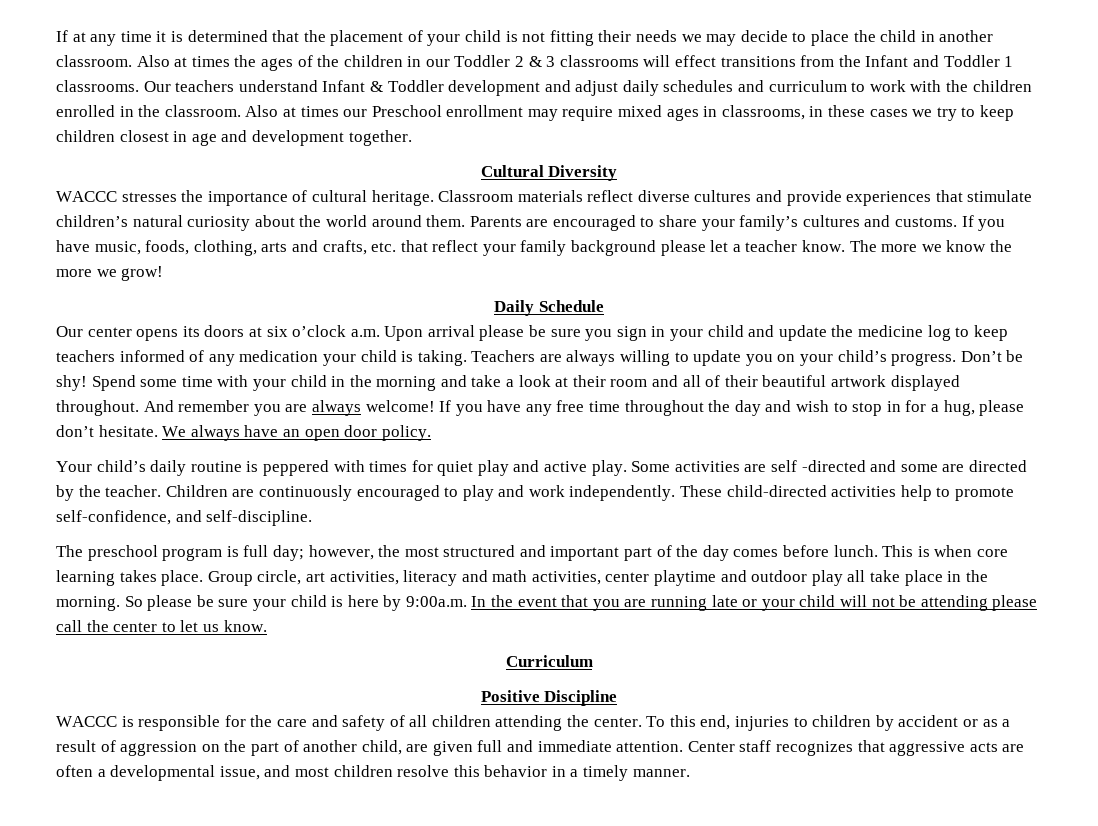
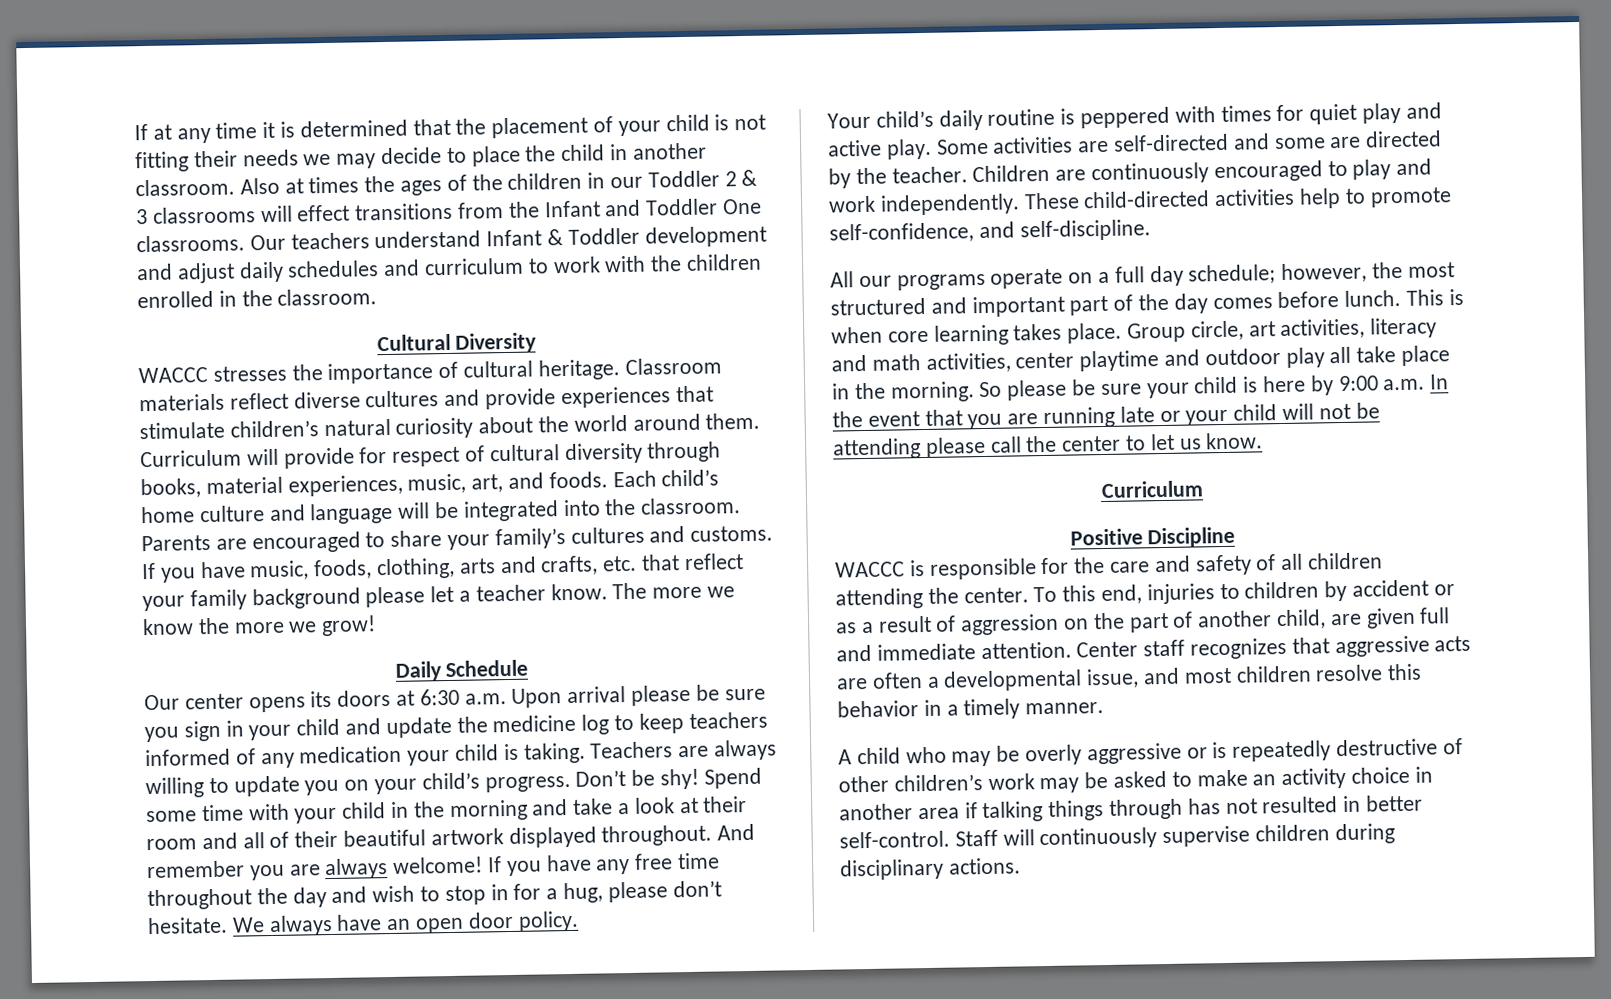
[1004,56,1014,67] 1 -> [722,198,763,215] One
[245,105,1014,121] [56,130,412,146] Also at times our Preschool enrollment may require mixed ages in classrooms, in these cases we try to keep children closest in age and development together. -> (378, 297) none
(466, 221) none -> [140,441,722,469] [140,469,720,499] [141,497,742,525] Curriculum will provide for respect of cultural diversity through books, material experiences, music, art, and foods. Each child’s home culture and language will be integrated into the classroom.
[266,325,347,337] six o’clock -> [419,688,460,706] 6:30
[771,460,866,472] self -directed -> [1113,133,1230,152] self-directed
[56,545,304,561] The preschool program is full day; -> [830,264,1277,291] All our programs operate on a full day schedule;
[405,596,467,607] 9:00a.m. -> [1338,375,1426,392] 9:00 a.m.
(690, 773) none -> [838,738,1463,767] [838,766,1433,794] [839,794,1424,823] [839,823,1395,850] [840,857,1021,881] // A child who may be overly aggressive or is repeatedly destructive of other children’s work may be asked to make an activity choice in another area if talking things through has not resulted in better self-control. Staff will continuously supervise children during disciplinary actions.

